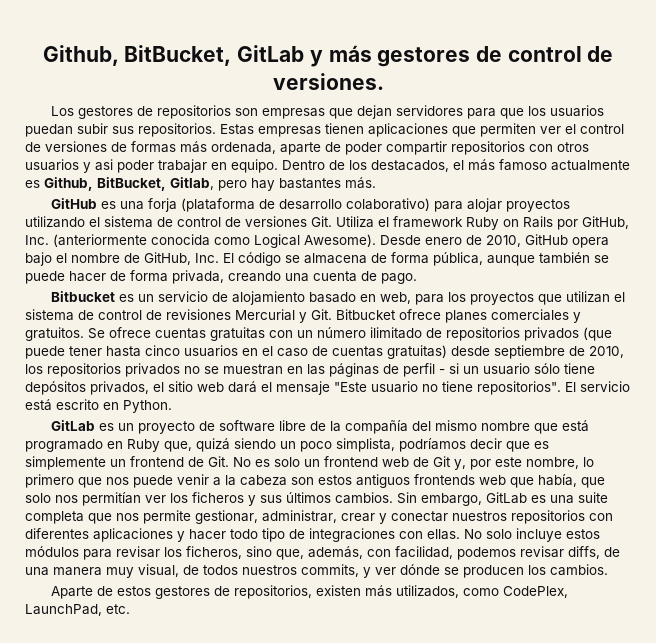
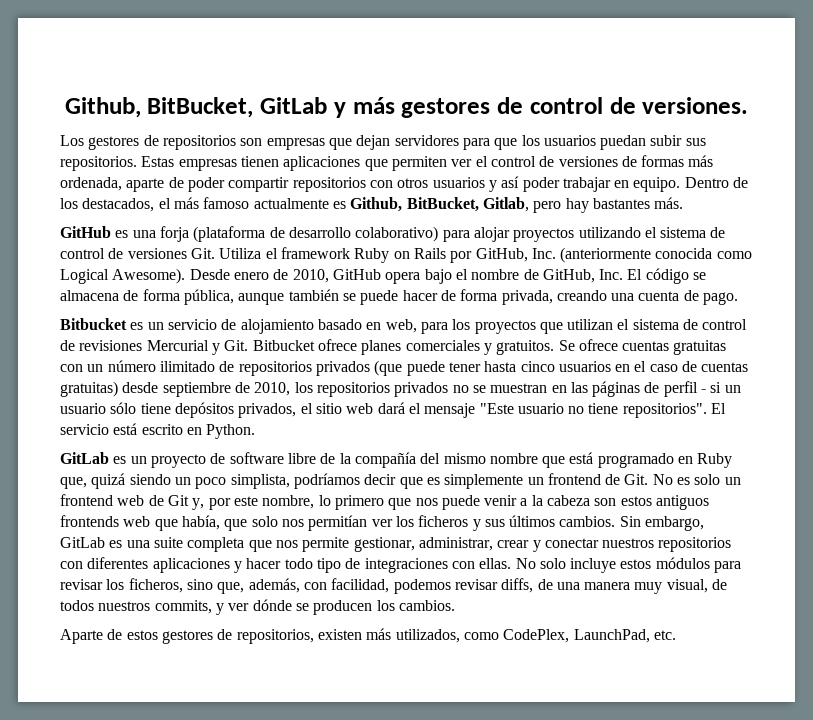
[95,159,113,171] asi -> [501,176,520,188] así

